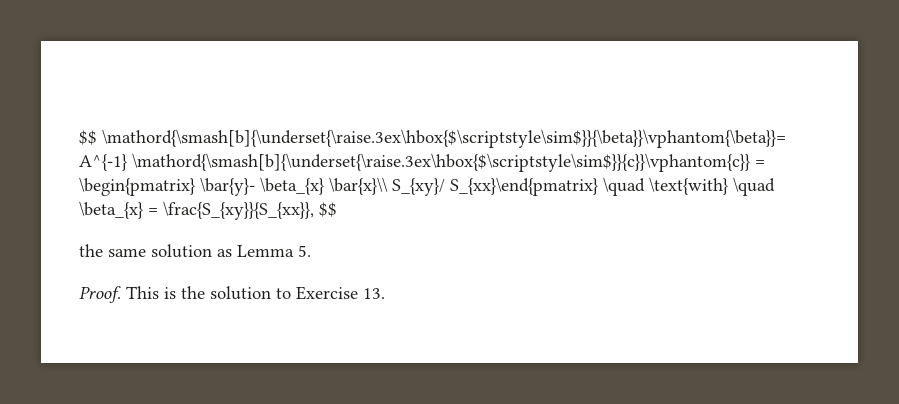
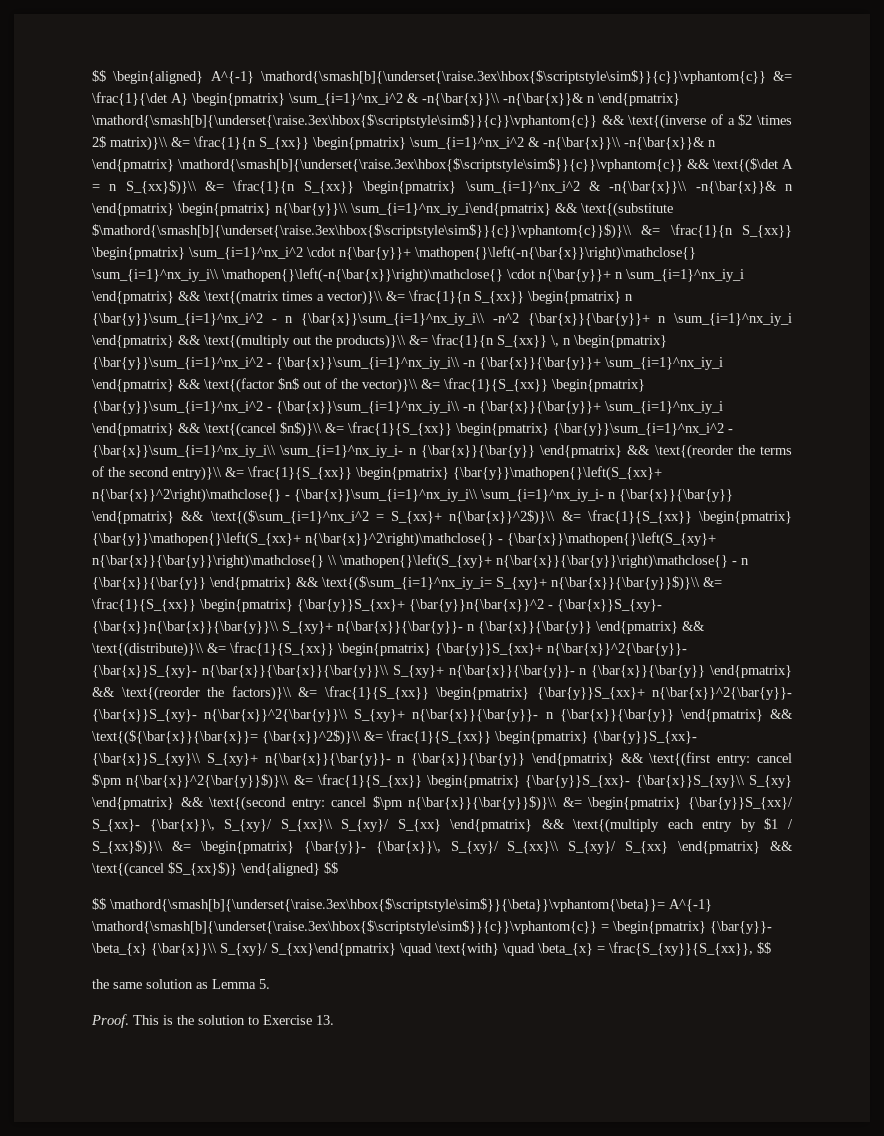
[79,130,97,145] $$ -> [92,70,792,84] [92,92,680,106] [92,114,792,129] [92,136,716,151] [92,158,793,173] [92,180,793,195] [92,202,673,217] [92,224,793,239] [92,246,696,261] [92,268,744,283] [92,290,633,305] [92,313,792,326] [92,334,667,349] [92,357,723,370] [92,378,645,393] [92,401,723,414] [92,422,733,437] [92,444,792,459] [92,466,662,481] [92,488,733,503] [92,510,792,525] [92,532,716,547] [92,554,749,569] [92,576,722,591] [92,598,662,612] [92,621,705,634] [92,642,687,657] [92,665,792,678] [92,686,792,701] [92,709,793,722] [92,730,697,745] [92,752,793,767] [92,774,792,789] [92,796,793,811] [92,818,794,833] [92,840,793,855] [92,862,338,877] [92,898,106,910] $$ \begin{aligned} A^{-1} \mathord{\smash[b]{\underset{\raise.3ex\hbox{$\scriptstyle\sim$}}{c}}\vphantom{c}} &= \frac{1}{\det A} \begin{pmatrix} \sum_{i=1}^nx_i^2 & -n{\bar{x}}\\ -n{\bar{x}}& n \end{pmatrix} \mathord{\smash[b]{\underset{\raise.3ex\hbox{$\scriptstyle\sim$}}{c}}\vphantom{c}} && \text{(inverse of a $2 \times 2$ matrix)}\\ &= \frac{1}{n S_{xx}} \begin{pmatrix} \sum_{i=1}^nx_i^2 & -n{\bar{x}}\\ -n{\bar{x}}& n \end{pmatrix} \mathord{\smash[b]{\underset{\raise.3ex\hbox{$\scriptstyle\sim$}}{c}}\vphantom{c}} && \text{($\det A = n S_{xx}$)}\\ &= \frac{1}{n S_{xx}} \begin{pmatrix} \sum_{i=1}^nx_i^2 & -n{\bar{x}}\\ -n{\bar{x}}& n \end{pmatrix} \begin{pmatrix} n{\bar{y}}\\ \sum_{i=1}^nx_iy_i\end{pmatrix} && \text{(substitute $\mathord{\smash[b]{\underset{\raise.3ex\hbox{$\scriptstyle\sim$}}{c}}\vphantom{c}}$)}\\ &= \frac{1}{n S_{xx}} \begin{pmatrix} \sum_{i=1}^nx_i^2 \cdot n{\bar{y}}+ \mathopen{}\left(-n{\bar{x}}\right)\mathclose{} \sum_{i=1}^nx_iy_i\\ \mathopen{}\left(-n{\bar{x}}\right)\mathclose{} \cdot n{\bar{y}}+ n \sum_{i=1}^nx_iy_i \end{pmatrix} && \text{(matrix times a vector)}\\ &= \frac{1}{n S_{xx}} \begin{pmatrix} n {\bar{y}}\sum_{i=1}^nx_i^2 - n {\bar{x}}\sum_{i=1}^nx_iy_i\\ -n^2 {\bar{x}}{\bar{y}}+ n \sum_{i=1}^nx_iy_i \end{pmatrix} && \text{(multiply out the products)}\\ &= \frac{1}{n S_{xx}} \, n \begin{pmatrix} {\bar{y}}\sum_{i=1}^nx_i^2 - {\bar{x}}\sum_{i=1}^nx_iy_i\\ -n {\bar{x}}{\bar{y}}+ \sum_{i=1}^nx_iy_i \end{pmatrix} && \text{(factor $n$ out of the vector)}\\ &= \frac{1}{S_{xx}} \begin{pmatrix} {\bar{y}}\sum_{i=1}^nx_i^2 - {\bar{x}}\sum_{i=1}^nx_iy_i\\ -n {\bar{x}}{\bar{y}}+ \sum_{i=1}^nx_iy_i \end{pmatrix} && \text{(cancel $n$)}\\ &= \frac{1}{S_{xx}} \begin{pmatrix} {\bar{y}}\sum_{i=1}^nx_i^2 - {\bar{x}}\sum_{i=1}^nx_iy_i\\ \sum_{i=1}^nx_iy_i- n {\bar{x}}{\bar{y}} \end{pmatrix} && \text{(reorder the terms of the second entry)}\\ &= \frac{1}{S_{xx}} \begin{pmatrix} {\bar{y}}\mathopen{}\left(S_{xx}+ n{\bar{x}}^2\right)\mathclose{} - {\bar{x}}\sum_{i=1}^nx_iy_i\\ \sum_{i=1}^nx_iy_i- n {\bar{x}}{\bar{y}} \end{pmatrix} && \text{($\sum_{i=1}^nx_i^2 = S_{xx}+ n{\bar{x}}^2$)}\\ &= \frac{1}{S_{xx}} \begin{pmatrix} {\bar{y}}\mathopen{}\left(S_{xx}+ n{\bar{x}}^2\right)\mathclose{} - {\bar{x}}\mathopen{}\left(S_{xy}+ n{\bar{x}}{\bar{y}}\right)\mathclose{} \\ \mathopen{}\left(S_{xy}+ n{\bar{x}}{\bar{y}}\right)\mathclose{} - n {\bar{x}}{\bar{y}} \end{pmatrix} && \text{($\sum_{i=1}^nx_iy_i= S_{xy}+ n{\bar{x}}{\bar{y}}$)}\\ &= \frac{1}{S_{xx}} \begin{pmatrix} {\bar{y}}S_{xx}+ {\bar{y}}n{\bar{x}}^2 - {\bar{x}}S_{xy}- {\bar{x}}n{\bar{x}}{\bar{y}}\\ S_{xy}+ n{\bar{x}}{\bar{y}}- n {\bar{x}}{\bar{y}} \end{pmatrix} && \text{(distribute)}\\ &= \frac{1}{S_{xx}} \begin{pmatrix} {\bar{y}}S_{xx}+ n{\bar{x}}^2{\bar{y}}- {\bar{x}}S_{xy}- n{\bar{x}}{\bar{x}}{\bar{y}}\\ S_{xy}+ n{\bar{x}}{\bar{y}}- n {\bar{x}}{\bar{y}} \end{pmatrix} && \text{(reorder the factors)}\\ &= \frac{1}{S_{xx}} \begin{pmatrix} {\bar{y}}S_{xx}+ n{\bar{x}}^2{\bar{y}}- {\bar{x}}S_{xy}- n{\bar{x}}^2{\bar{y}}\\ S_{xy}+ n{\bar{x}}{\bar{y}}- n {\bar{x}}{\bar{y}} \end{pmatrix} && \text{(${\bar{x}}{\bar{x}}= {\bar{x}}^2$)}\\ &= \frac{1}{S_{xx}} \begin{pmatrix} {\bar{y}}S_{xx}- {\bar{x}}S_{xy}\\ S_{xy}+ n{\bar{x}}{\bar{y}}- n {\bar{x}}{\bar{y}} \end{pmatrix} && \text{(first entry: cancel $\pm n{\bar{x}}^2{\bar{y}}$)}\\ &= \frac{1}{S_{xx}} \begin{pmatrix} {\bar{y}}S_{xx}- {\bar{x}}S_{xy}\\ S_{xy} \end{pmatrix} && \text{(second entry: cancel $\pm n{\bar{x}}{\bar{y}}$)}\\ &= \begin{pmatrix} {\bar{y}}S_{xx}/ S_{xx}- {\bar{x}}\, S_{xy}/ S_{xx}\\ S_{xy}/ S_{xx} \end{pmatrix} && \text{(multiply each entry by $1 / S_{xx}$)}\\ &= \begin{pmatrix} {\bar{y}}- {\bar{x}}\, S_{xy}/ S_{xx}\\ S_{xy}/ S_{xx} \end{pmatrix} && \text{(cancel $S_{xx}$)} \end{aligned} $$ // $$
[200,177,388,196] \bar{y}- \beta_{x} \bar{x}\\ -> [710,921,772,934] [92,943,217,956] {\bar{y}}- \beta_{x} {\bar{x}}\\

